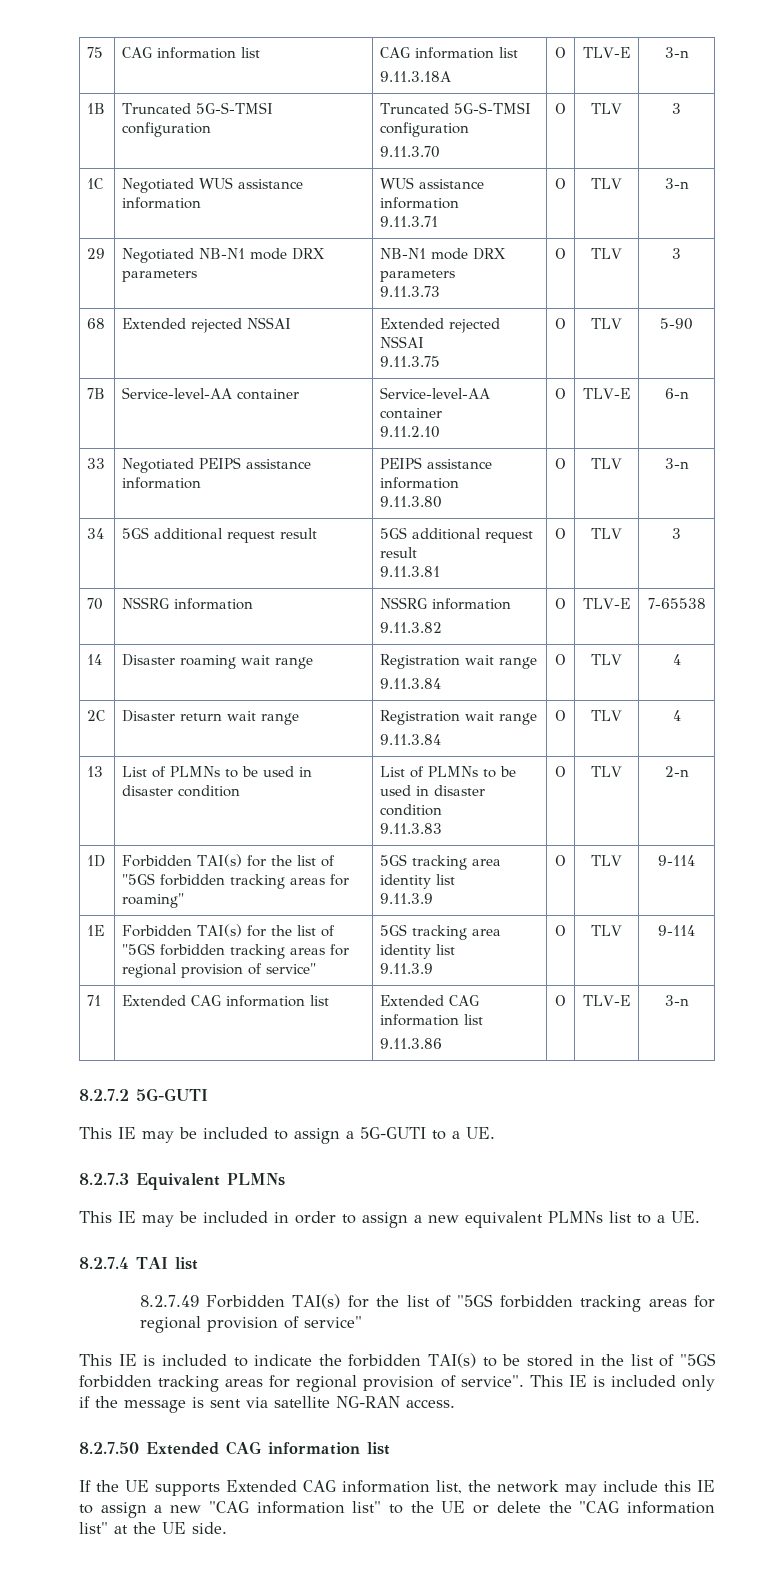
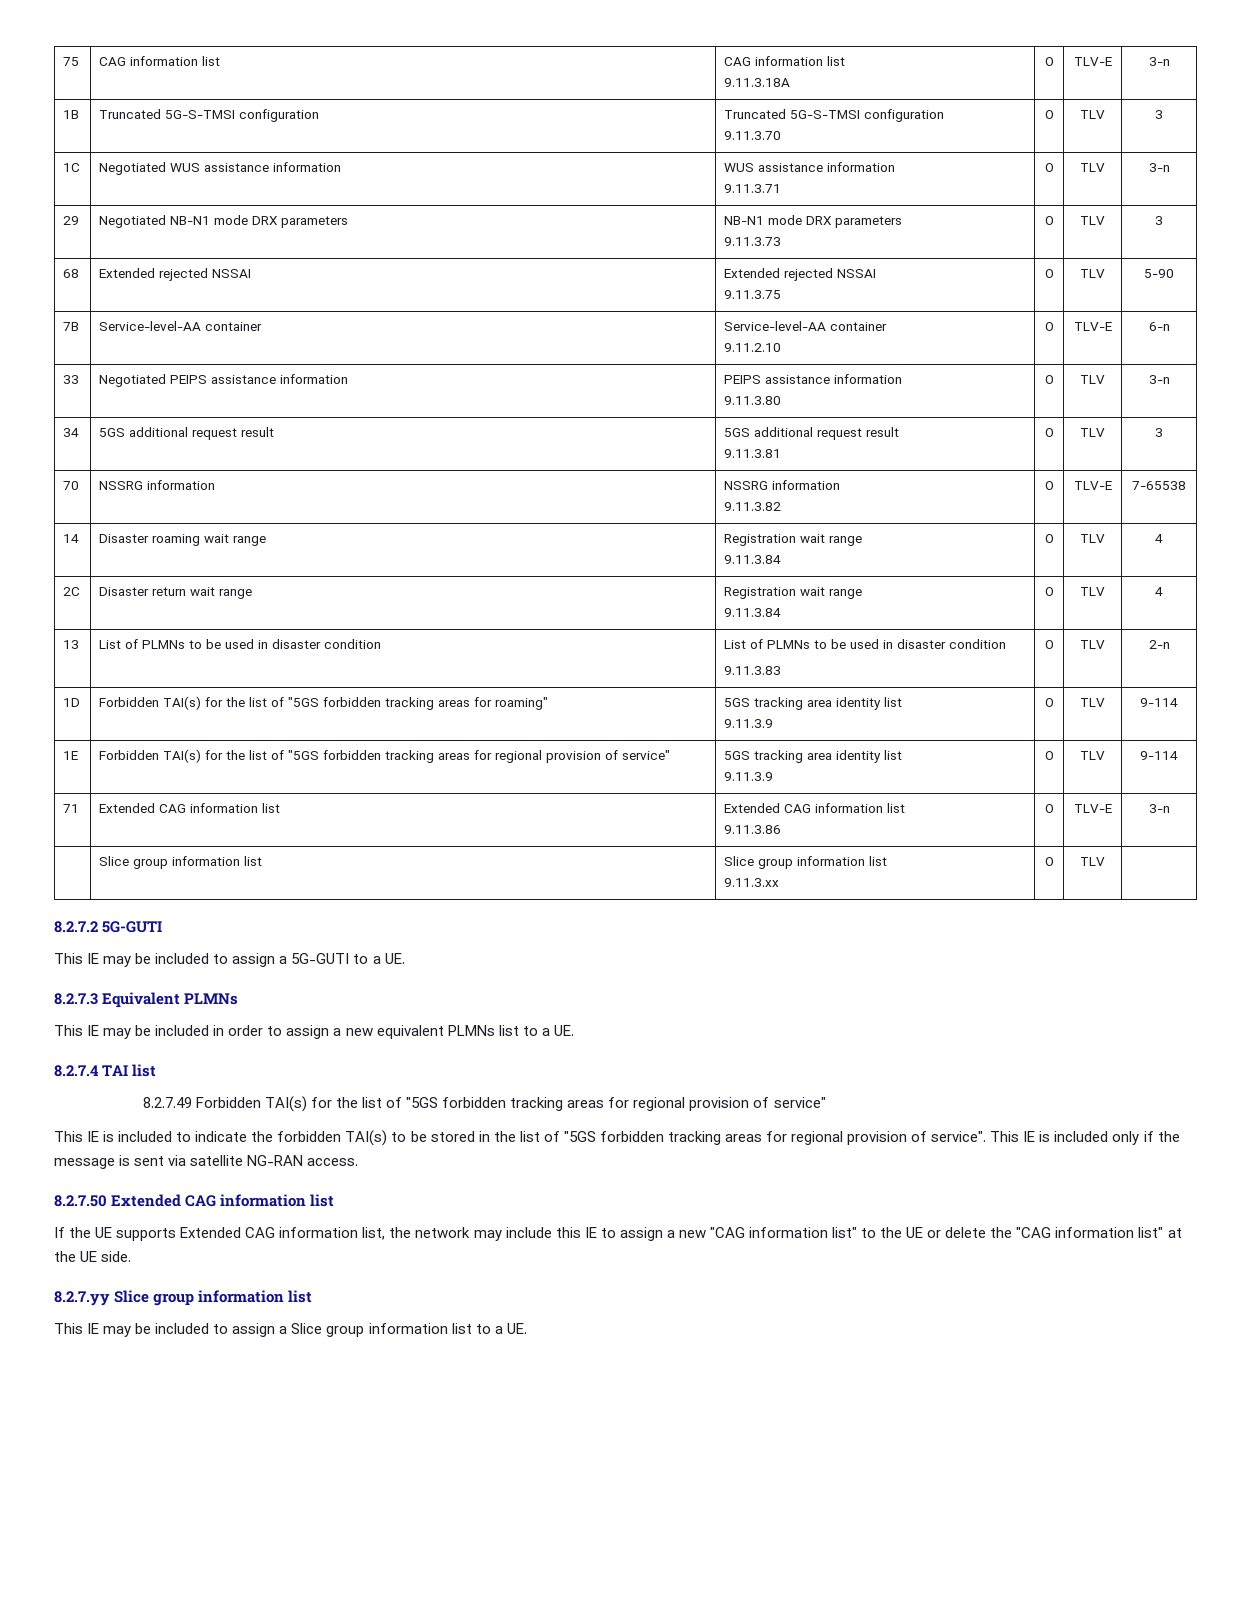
(689, 1000) none -> [98,856,262,869] [723,856,887,869] [723,878,779,887] [1044,857,1054,866] [1080,857,1105,866] // | Slice group information list | Slice group information list // 9.11.3.xx | O | TLV |
(227, 1528) none -> [54,1290,313,1306] [54,1323,527,1337] // 8.2.7.yy Slice group information list // This IE may be included to assign a Slice group information list to a UE.

